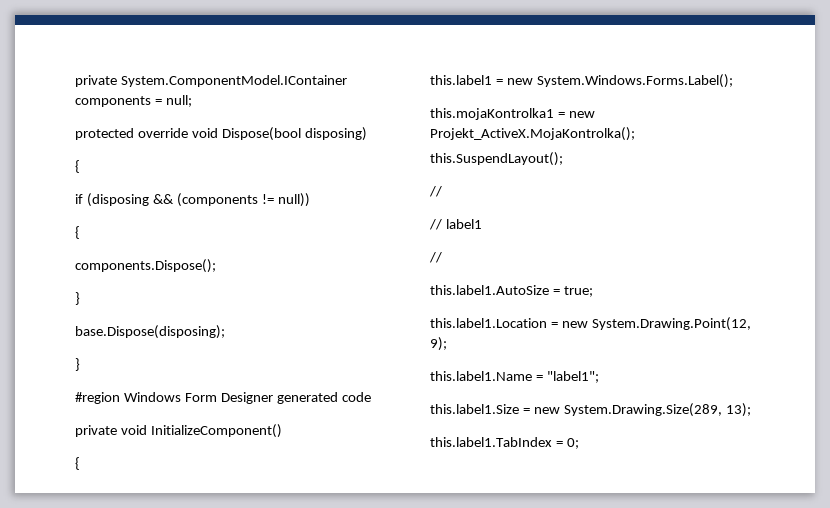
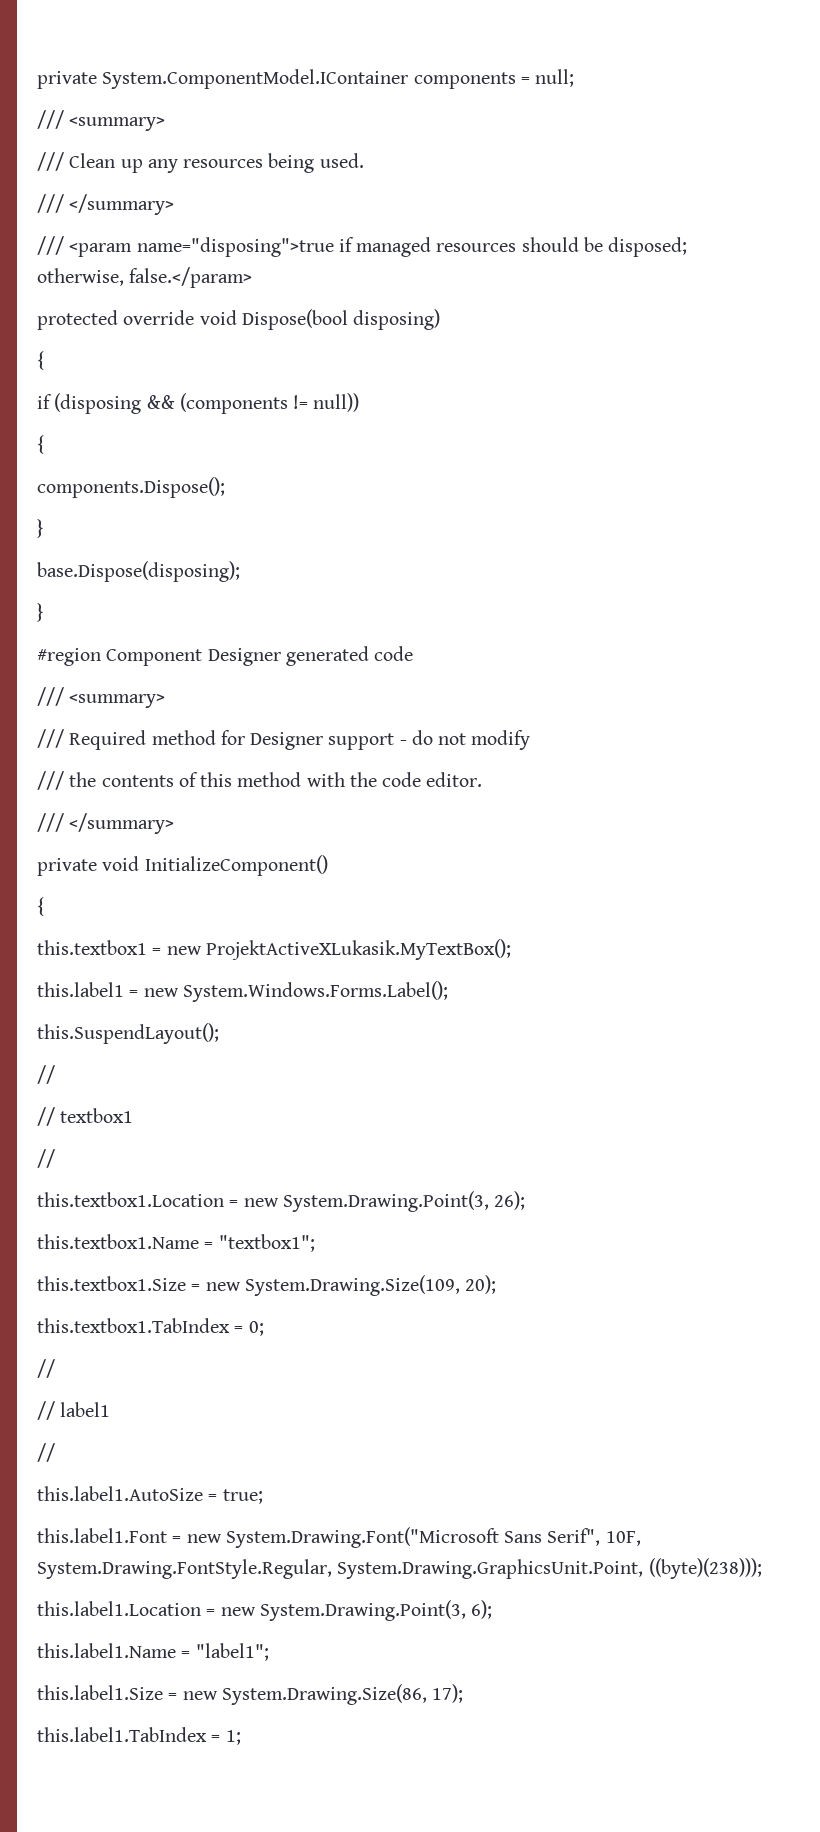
(192, 101) none -> [37,110,166,131] [37,152,364,173] [37,194,175,215] [37,236,688,257] [37,267,253,288] // /// <summary> // /// Clean up any resources being used. // /// </summary> // /// <param name="disposing">true if managed resources should be disposed; otherwise, false.</param>
[123,392,217,402] Windows Form -> [106,649,203,666] Component
(371, 397) none -> [37,687,166,708] [37,729,531,750] [37,771,483,790] [37,813,175,834] // /// <summary> // /// Required method for Designer support - do not modify // /// the contents of this method with the code editor. // /// </summary>
(80, 463) none -> [37,939,511,960] // this.textbox1 = new ProjektActiveXLukasik.MyTextBox();
[430,108,595,120] [430,127,635,141] [430,152,563,166] this.mojaKontrolka1 = new Projekt_ActiveX.MojaKontrolka(); // this.SuspendLayout(); -> [37,1023,219,1044] [37,1065,55,1084] [37,1107,134,1126] [37,1149,55,1168] [37,1191,526,1212] [37,1234,315,1252] [37,1275,497,1296] [37,1318,264,1336] this.SuspendLayout(); // // // // textbox1 // // // this.textbox1.Location = new System.Drawing.Point(3, 26); // this.textbox1.Name = "textbox1"; // this.textbox1.Size = new System.Drawing.Size(109, 20); // this.textbox1.TabIndex = 0;
(593, 291) none -> [37,1527,641,1548] [37,1558,762,1579] // this.label1.Font = new System.Drawing.Font("Microsoft Sans Serif", 10F, System.Drawing.FontStyle.Regular, System.Drawing.GraphicsUnit.Point, ((byte)(238)));
[591,317,751,331] [430,337,447,351] System.Drawing.Point(12, 9); -> [259,1600,493,1621] System.Drawing.Point(3, 6);
[563,403,751,417] System.Drawing.Size(289, 13); -> [221,1684,464,1705] System.Drawing.Size(86, 17);
[566,438,579,449] 0; -> [225,1730,241,1745] 1;

